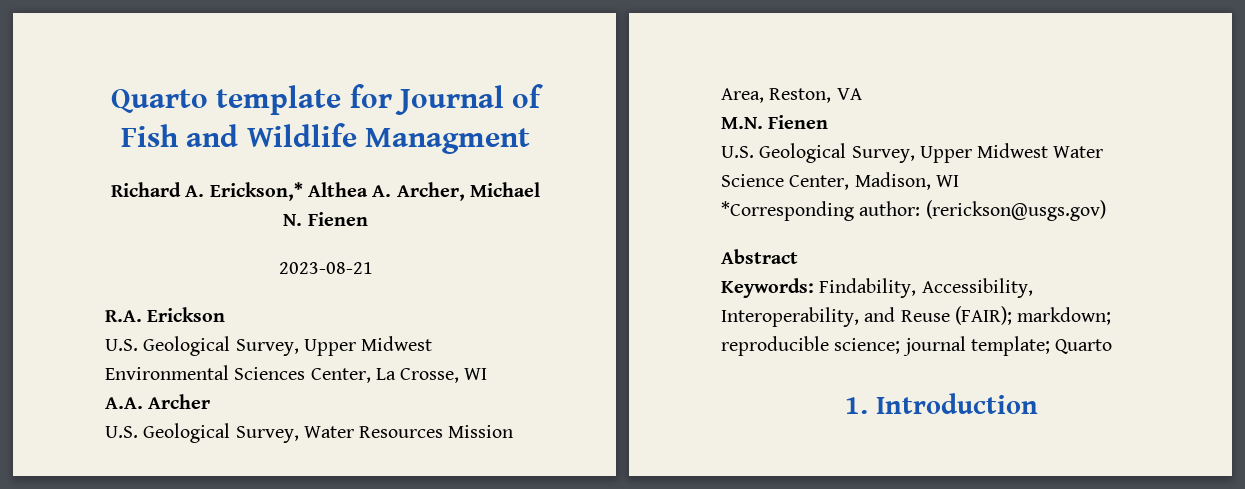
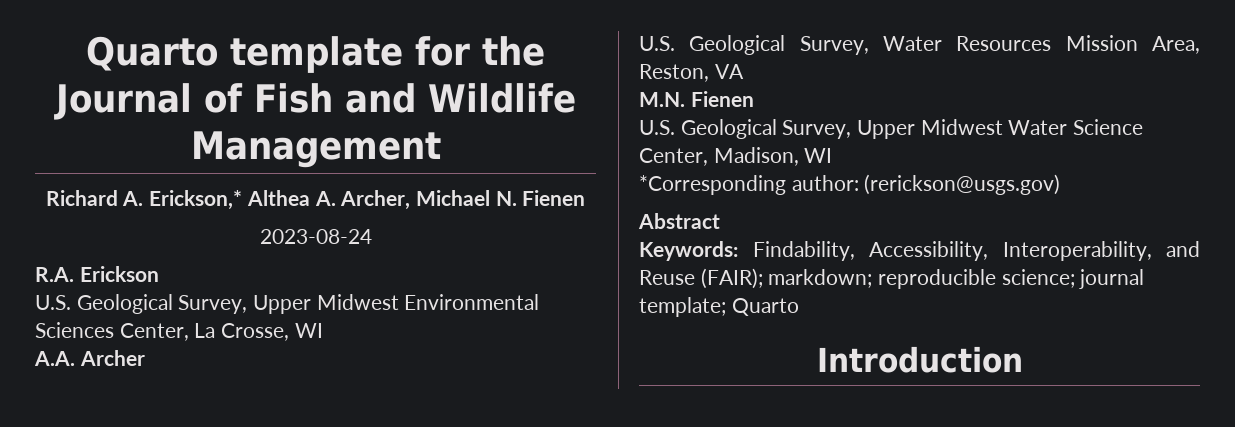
(392, 96) none -> [482,36,545,66] the
[364,128,530,154] Managment -> [190,131,441,168] Management
[278,262,373,274] 2023-08-21 -> [259,229,372,244] 2023-08-24
[845,397,869,414] 1. -> (799, 307) none

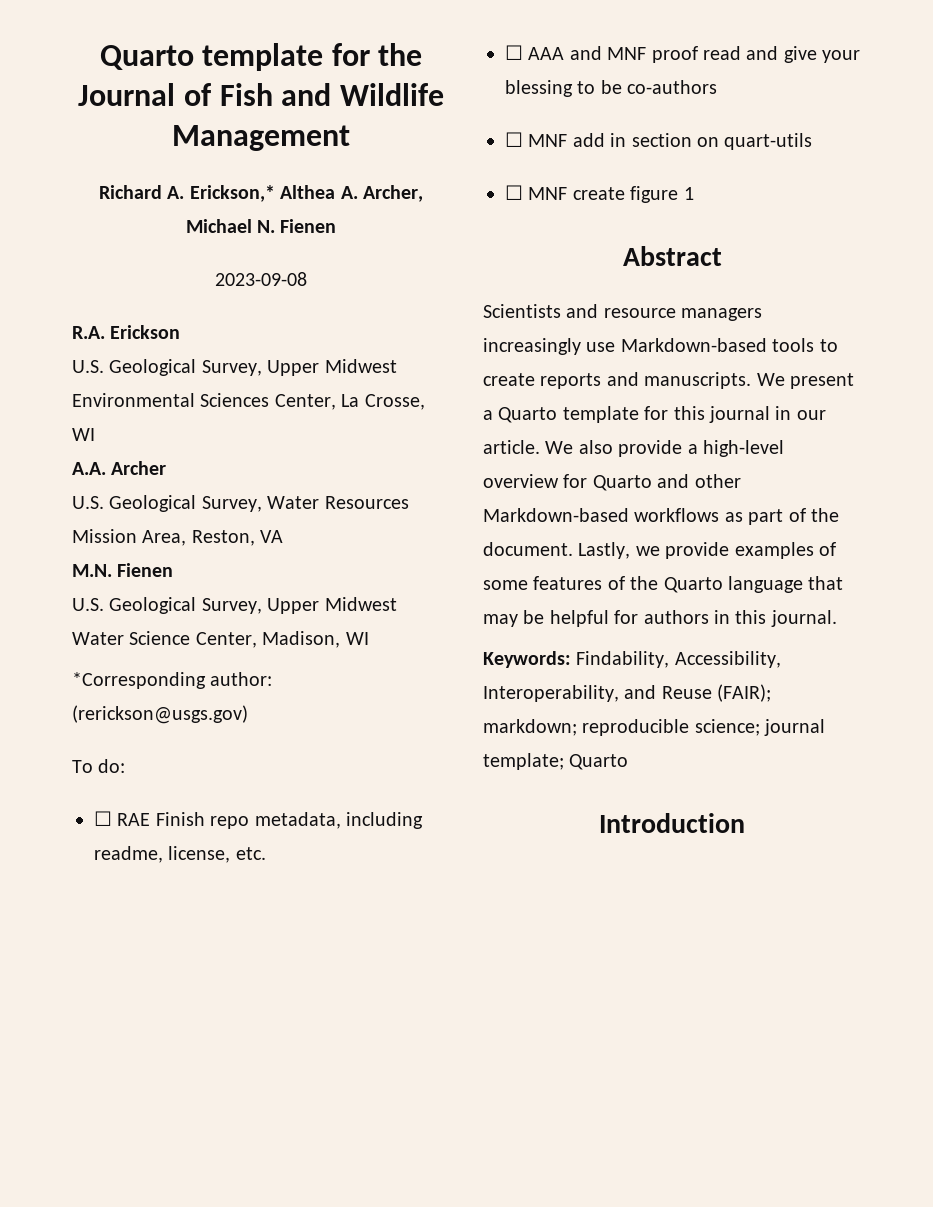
[259,229,372,244] 2023-08-24 -> [215,272,307,286] 2023-09-08
[638,213,720,229] Abstract -> [72,759,126,773] [94,811,423,829] [94,846,266,863] [505,45,861,63] [505,80,718,97] [505,132,813,150] [505,185,694,203] [622,246,722,266] [483,304,763,321] [483,338,838,355] [483,372,854,389] [483,406,826,423] [483,440,784,457] [483,474,741,491] [483,508,839,525] [483,542,836,559] [483,576,844,593] [483,610,837,627] To do: // ☐ RAE Finish repo metadata, including readme, license, etc. // ☐ AAA and MNF proof read and give your blessing to be co-authors // ☐ MNF add in section on quart-utils // ☐ MNF create figure 1 // Abstract // Scientists and resource managers increasingly use Markdown-based tools to create reports and manuscripts. We present a Quarto template for this journal in our article. We also provide a high-level overview for Quarto and other Markdown-based workflows as part of the document. Lastly, we provide examples of some features of the Quarto language that may be helpful for authors in this journal.

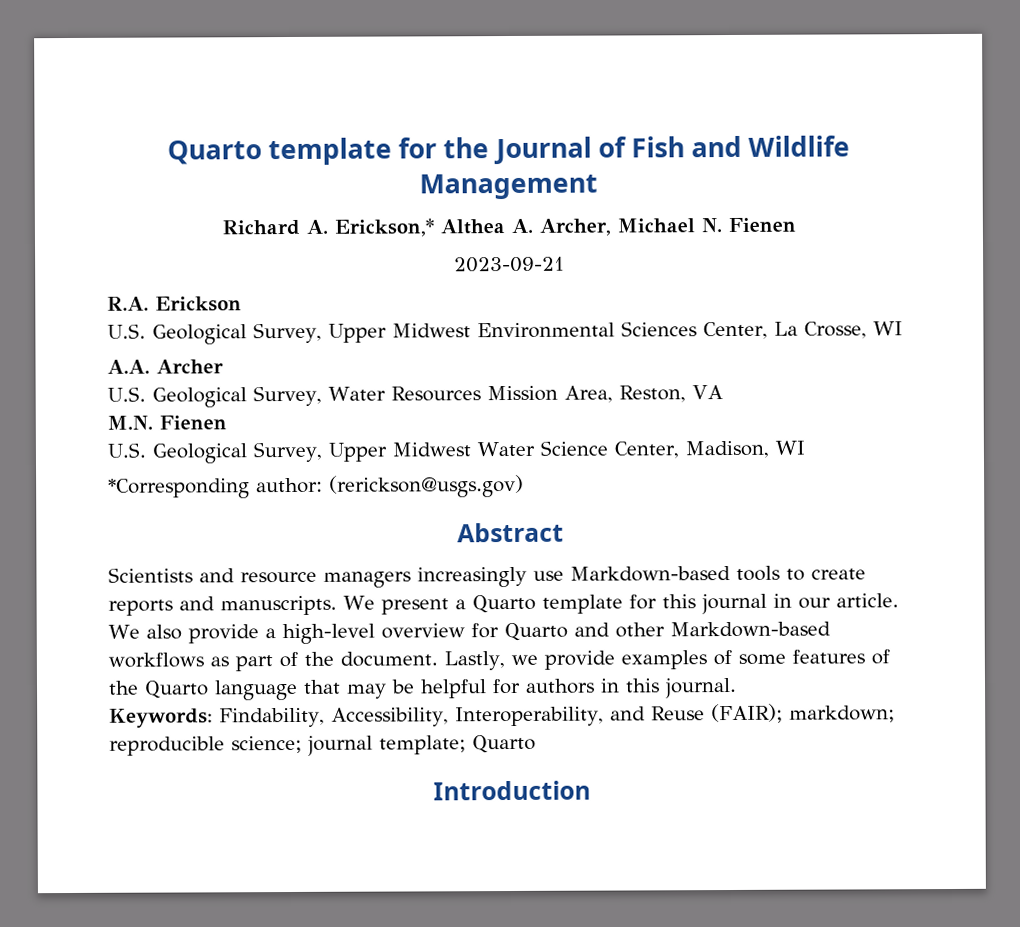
[215,272,307,286] 2023-09-08 -> [454,256,565,273] 2023-09-21
[72,759,126,773] [94,811,423,829] [94,846,266,863] [505,45,861,63] [505,80,718,97] [505,132,813,150] [505,185,694,203] // To do: // ☐ RAE Finish repo metadata, including readme, license, etc. // ☐ AAA and MNF proof read and give your blessing to be co-authors // ☐ MNF add in section on quart-utils // ☐ MNF create figure 1 -> (524, 486) none

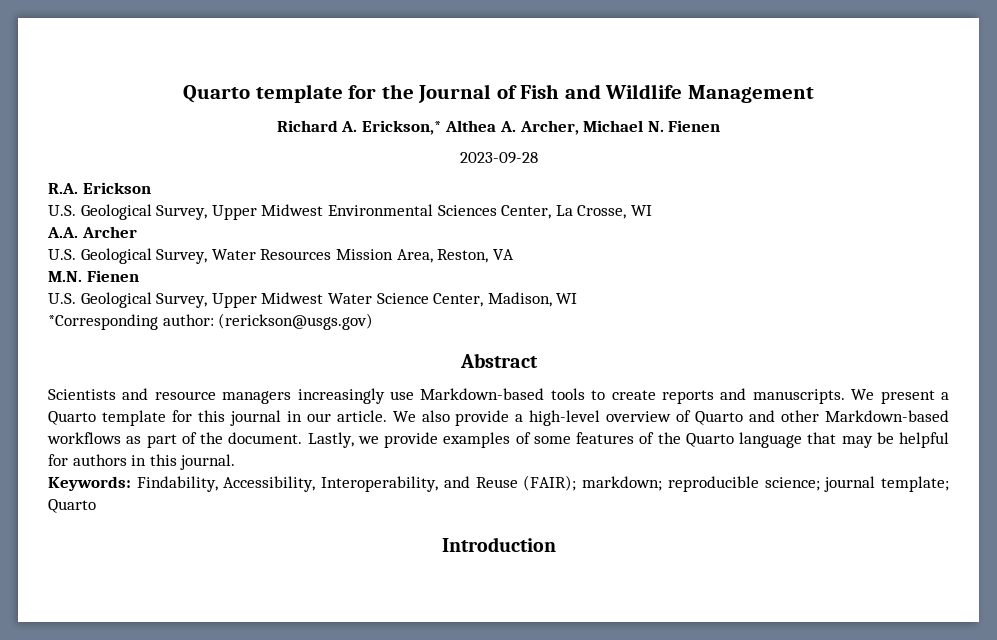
[454,256,565,273] 2023-09-21 -> [459,152,538,164] 2023-09-28
[470,623,499,639] for -> [676,410,692,422] of

